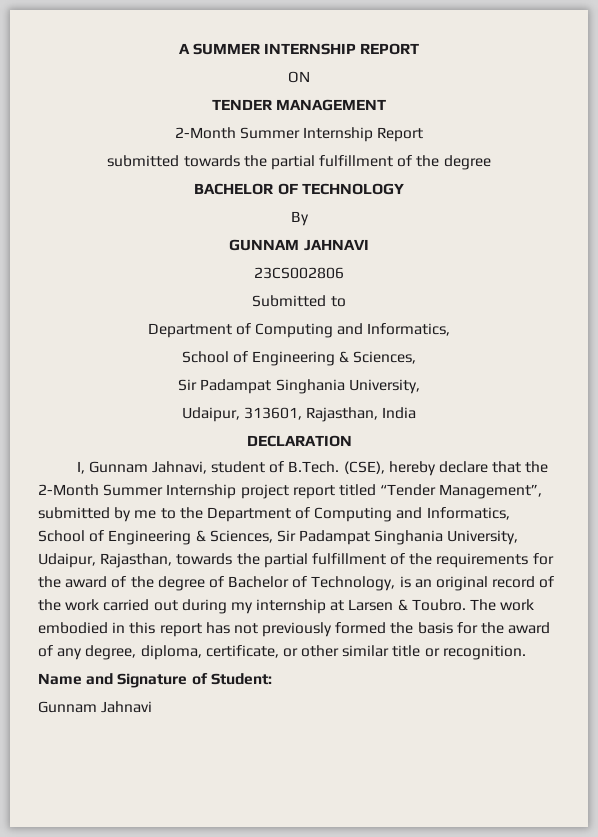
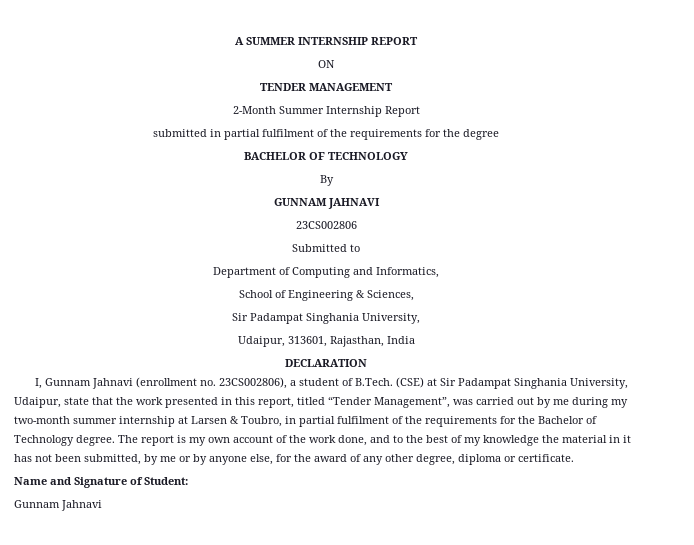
[183,155,413,170] towards the partial fulfillment of -> [210,129,441,140] in partial fulfilment of the requirements for
[151,461,549,476] [38,484,543,499] [38,507,510,522] [38,530,273,545] Jahnavi, student of B.Tech. (CSE), hereby declare that the 2-Month Summer Internship project report titled “Tender Management”, submitted by me to the Department of Computing and Informatics, School of Engineering & Sciences, -> [91,377,437,389] Jahnavi (enrollment no. 23CS002806), a student of B.Tech. (CSE) at
[100,553,554,568] [38,576,555,591] [38,599,535,614] [38,622,453,637] Rajasthan, towards the partial fulfillment of the requirements for the award of the degree of Bachelor of Technology, is an original record of the work carried out during my internship at Larsen & Toubro. The work embodied in this report has not previously formed the basis -> [64,396,628,408] [14,416,597,427] [14,435,631,446] [14,454,273,465] state that the work presented in this report, titled “Tender Management”, was carried out by me during my two-month summer internship at Larsen & Toubro, in partial fulfilment of the requirements for the Bachelor of Technology degree. The report is my own account of the work done, and to the best of my knowledge the material in it has not been submitted, by me or by anyone else,
[85,645,526,660] degree, diploma, certificate, or other similar title or recognition. -> [385,454,574,465] other degree, diploma or certificate.

